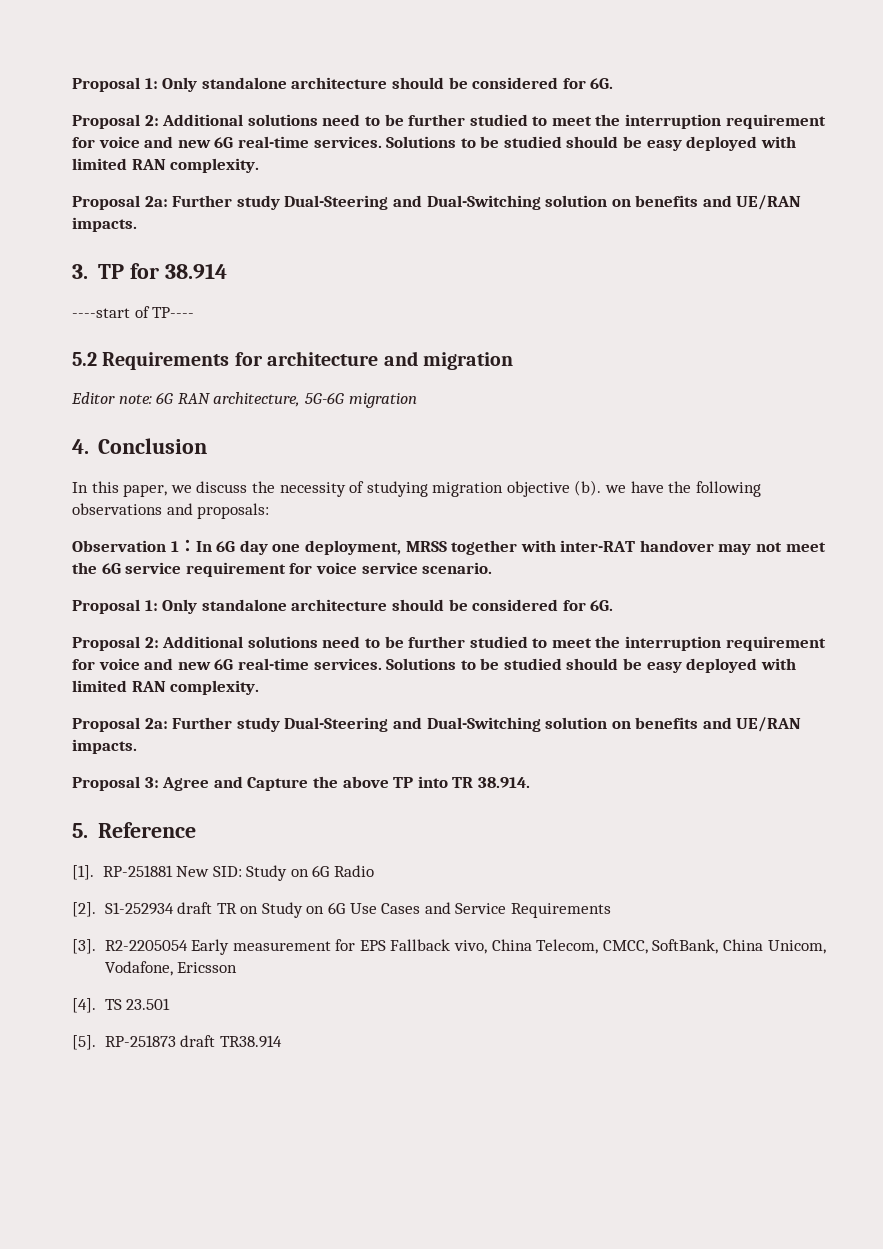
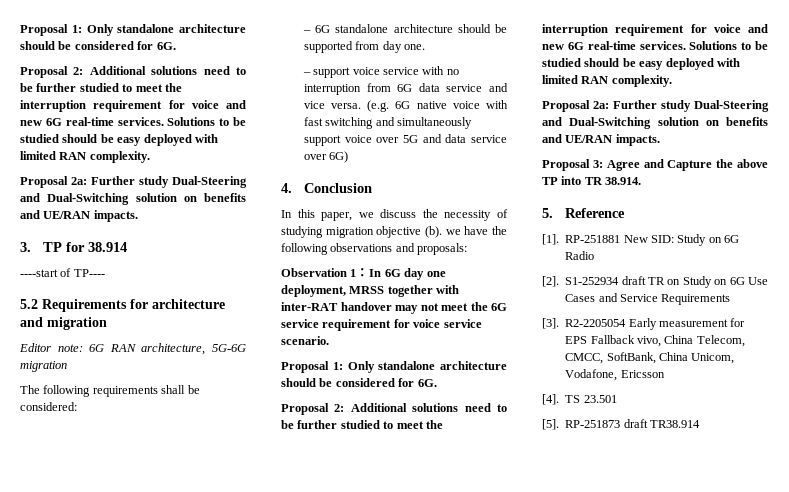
(417, 400) none -> [20,385,200,397] [20,402,77,411] [302,24,507,33] [303,41,426,53] [302,66,459,78] [303,83,508,95] [303,100,508,112] [303,117,473,129] [303,134,507,146] [303,151,349,163] // The following requirements shall be considered: // – 6G standalone architecture should be supported from day one. // – support voice service with no interruption from 6G data service and vice versa. (e.g. 6G native voice with fast switching and simultaneously support voice over 5G and data service over 6G)

